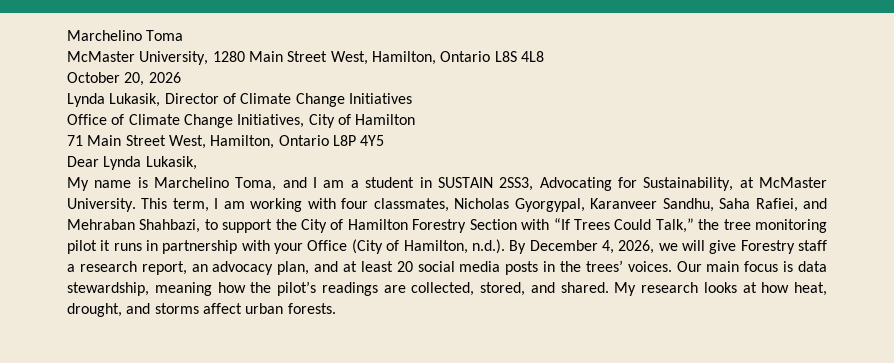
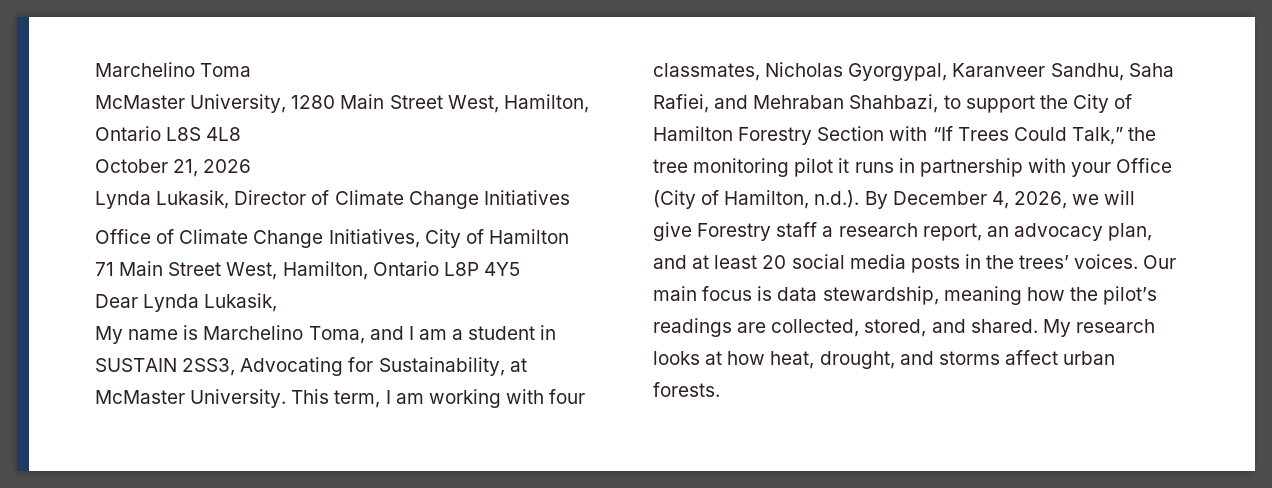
[124,72,145,86] 20, -> [173,159,199,177] 21,

